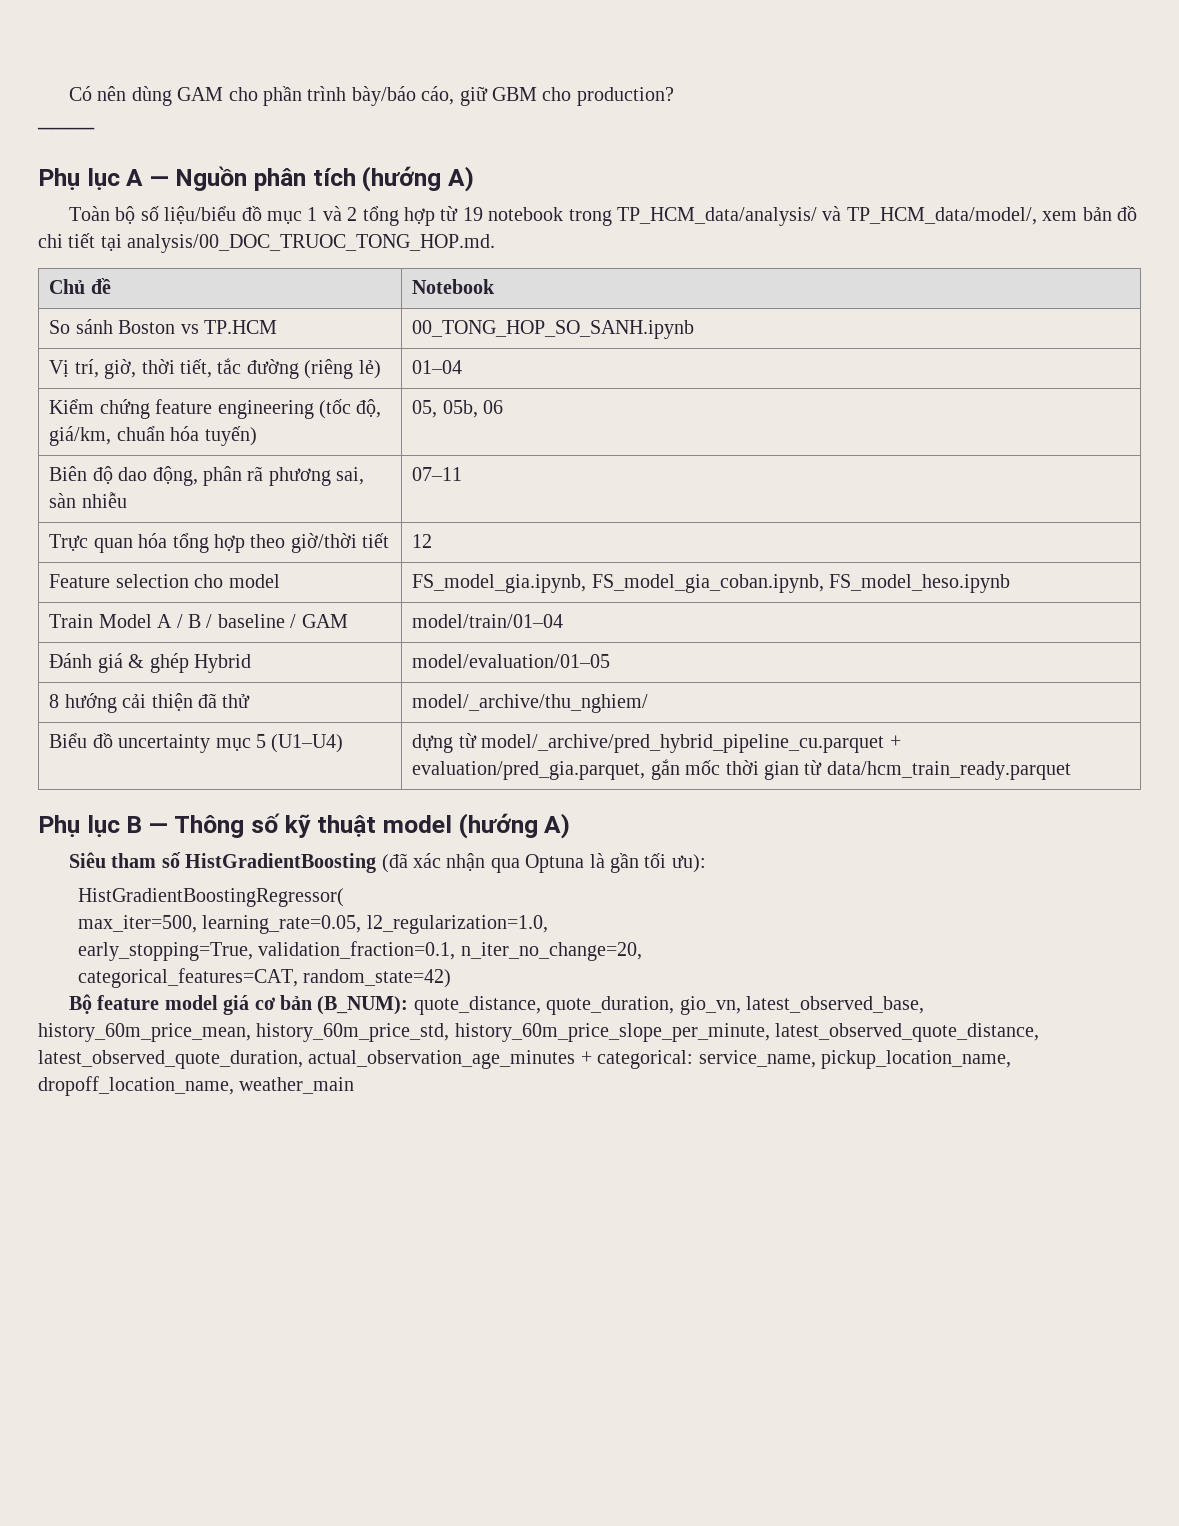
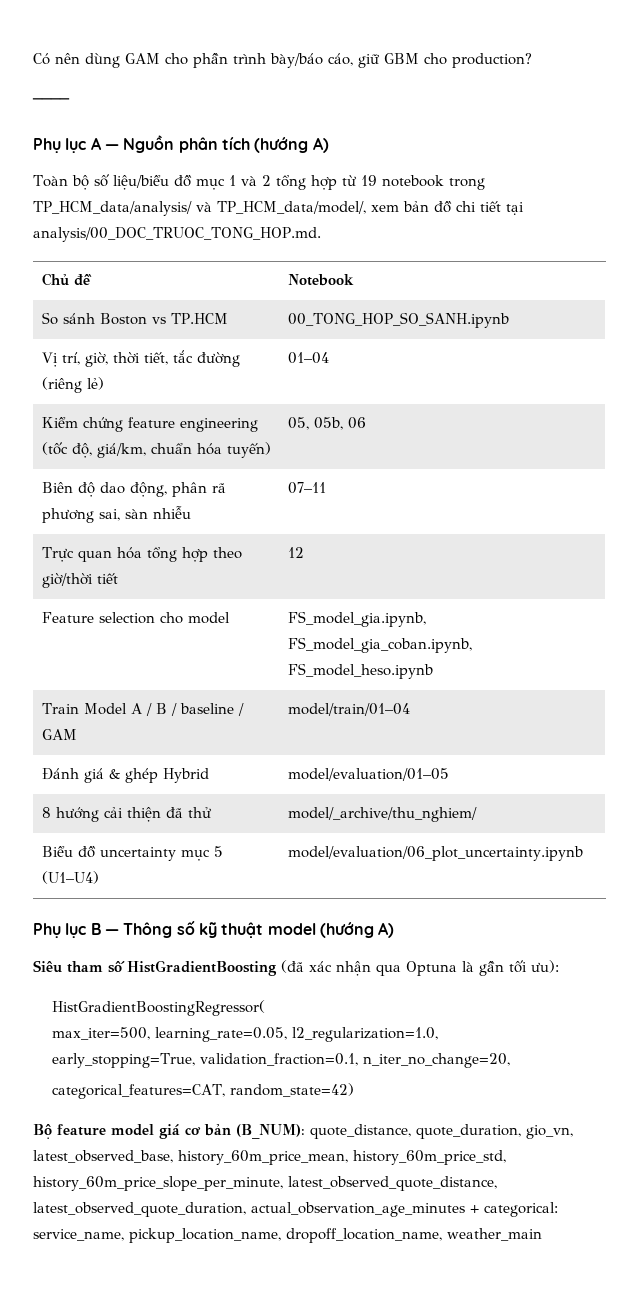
[412,733,901,753] [412,759,1071,780] dựng từ model/_archive/pred_hybrid_pipeline_cu.parquet + evaluation/pred_gia.parquet, gắn mốc thời gian từ data/hcm_train_ready.parquet -> [287,846,583,861] model/evaluation/06_plot_uncertainty.ipynb

